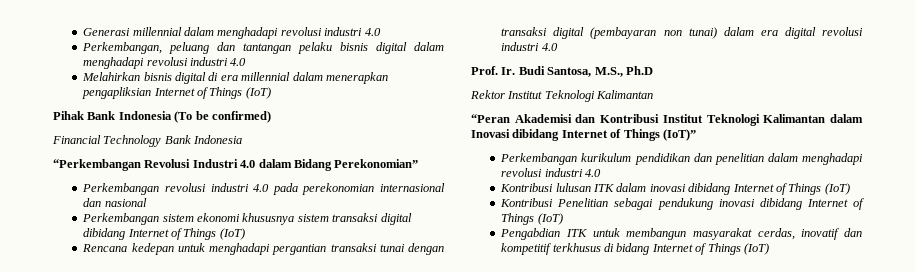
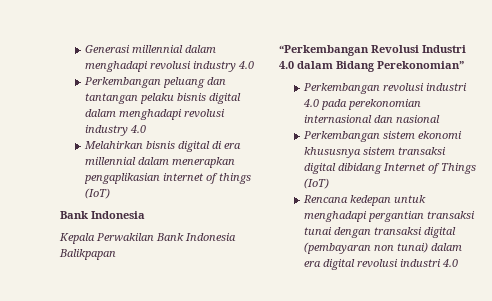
[324,27,381,36] [82,42,163,54] industri 4.0 // Perkembangan, -> [193,61,255,72] [84,77,162,88] industry 4.0 // Perkembangan
[189,57,228,66] industri -> [85,125,129,136] industry
[82,87,271,99] [53,111,271,123] [52,135,243,147] pengapliksian Internet of Things (IoT) // Pihak Bank Indonesia (To be confirmed) // Financial Technology Bank Indonesia -> [84,173,252,184] [85,188,111,199] [60,211,145,219] [59,233,236,244] [59,249,116,260] pengaplikasian internet of things (IoT) // Bank Indonesia // Kepala Perwakilan Bank Indonesia Balikpapan
[471,66,653,77] [470,90,654,102] [471,114,863,126] [471,129,696,141] [500,153,863,165] [501,168,601,177] [500,183,850,195] [500,198,864,210] [501,213,563,225] [500,228,862,240] [501,243,769,255] // Prof. Ir. Budi Santosa, M.S., Ph.D // Rektor Institut Teknologi Kalimantan // “Peran Akademisi dan Kontribusi Institut Teknologi Kalimantan dalam Inovasi dibidang Internet of Things (IoT)” // Perkembangan kurikulum pendidikan dan penelitian dalam menghadapi revolusi industri 4.0 // Kontribusi lulusan ITK dalam inovasi dibidang Internet of Things (IoT) // Kontribusi Penelitian sebagai pendukung inovasi dibidang Internet of Things (IoT) // Pengabdian ITK untuk membangun masyarakat cerdas, inovatif dan kompetitif terkhusus di bidang Internet of Things (IoT) -> (459, 263) none

